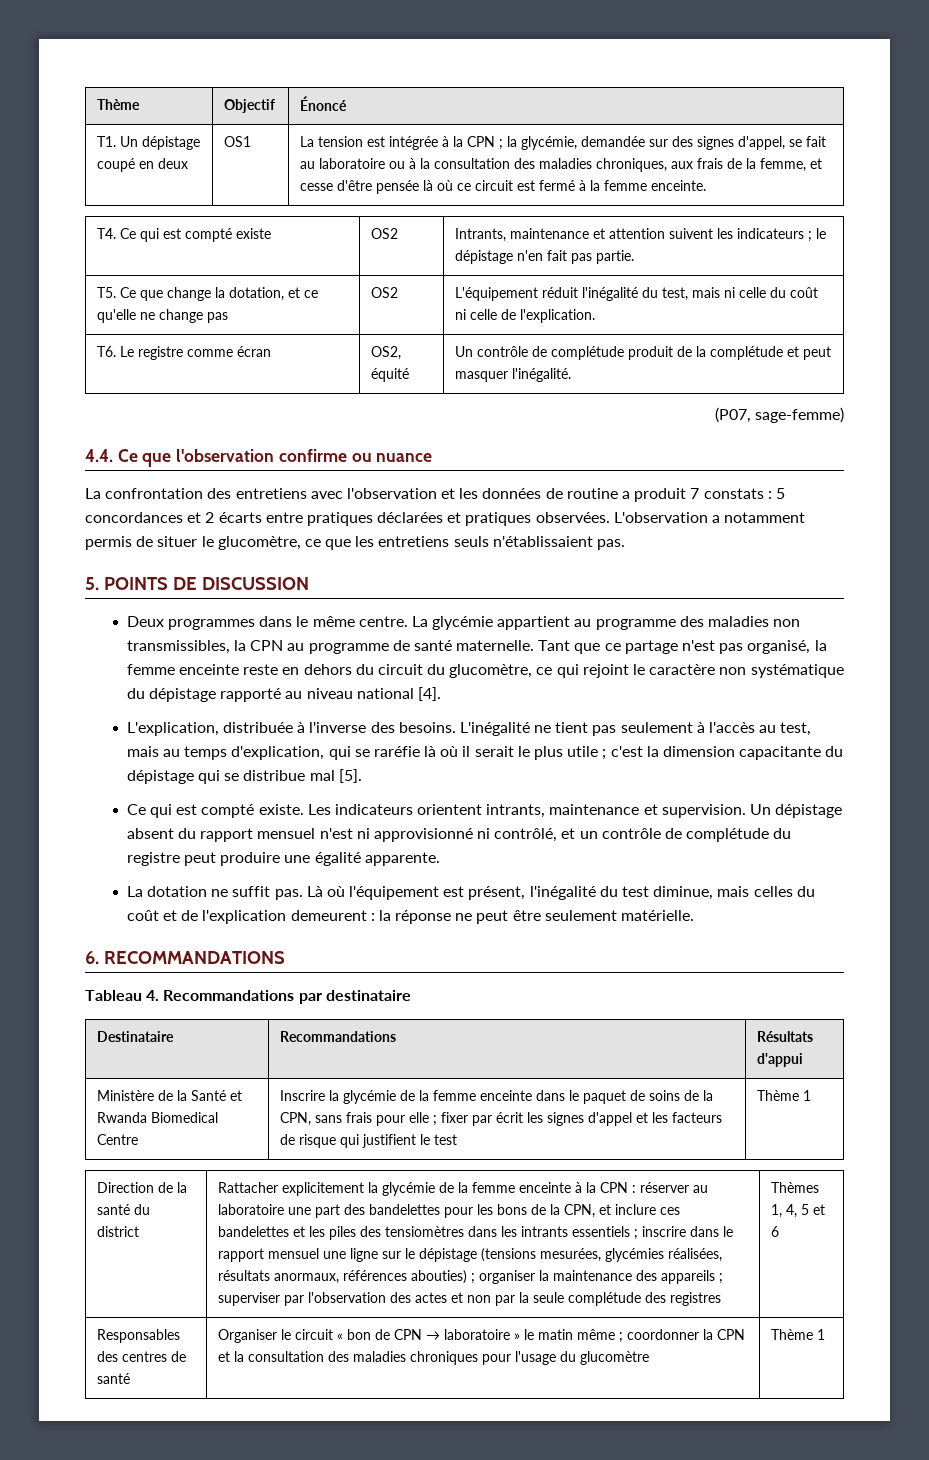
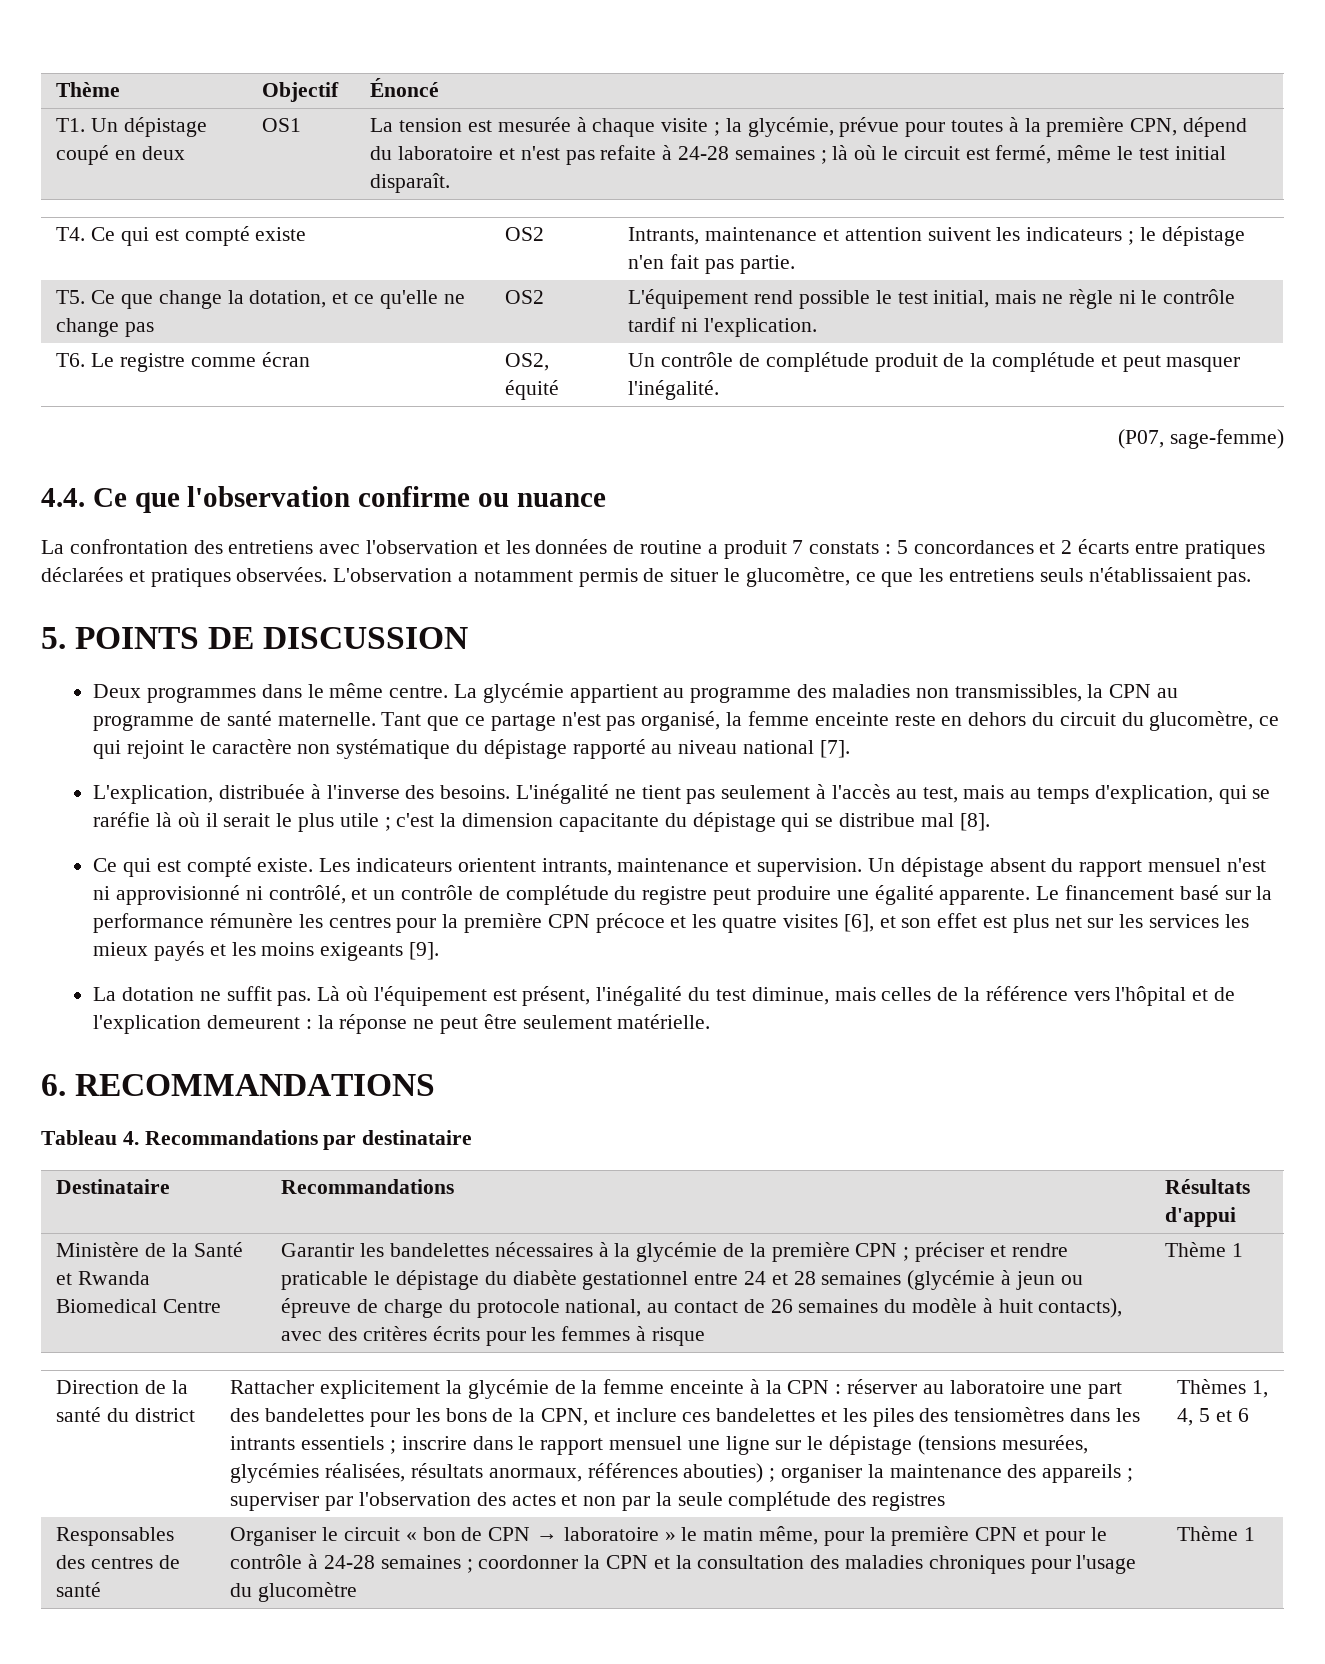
[389,136,827,150] [300,158,823,172] [300,180,472,194] intégrée à la CPN ; la glycémie, demandée sur des signes d'appel, se fait au laboratoire ou à la consultation des maladies chroniques, aux frais de la femme, et cesse d'être pensée là où ce -> [497,117,1247,137] [370,145,898,165] mesurée à chaque visite ; la glycémie, prévue pour toutes à la première CPN, dépend du laboratoire et n'est pas refaite à 24-28 semaines ; là où le
[539,180,707,191] fermé à la femme enceinte. -> [995,145,1226,164] [370,173,451,193] fermé, même le test initial disparaît.
[542,287,819,301] [455,309,517,320] réduit l'inégalité du test, mais ni celle du coût ni celle de -> [754,289,1236,309] [628,317,699,332] rend possible le test initial, mais ne règle ni le contrôle tardif ni
[417,687,441,701] [4]. -> [819,740,850,758] [7].
[338,769,362,783] [5]. -> [959,813,990,831] [8].
(440, 859) none -> [1036,885,1273,900] [93,913,1249,933] [93,941,440,961] Le financement basé sur la performance rémunère les centres pour la première CPN précoce et les quatre visites [6], et son effet est plus net sur les services les mieux payés et les moins exigeants [9].
[796,886,815,897] [126,910,159,921] du coût -> [937,986,1187,1006] de la référence vers l'hôpital
[280,1090,714,1104] [280,1112,723,1126] [280,1134,458,1148] Inscrire la glycémie de la femme enceinte dans le paquet de soins de la CPN, sans frais pour elle ; fixer par écrit les signes d'appel et les facteurs de risque qui justifient le test -> [281,1242,1068,1262] [281,1270,1083,1290] [281,1298,1123,1318] [281,1326,705,1346] Garantir les bandelettes nécessaires à la glycémie de la première CPN ; préciser et rendre praticable le dépistage du diabète gestationnel entre 24 et 28 semaines (glycémie à jeun ou épreuve de charge du protocole national, au contact de 26 semaines du modèle à huit contacts), avec des critères écrits pour les femmes à risque
[577,1329,616,1340] même -> [758,1526,1107,1546] [230,1554,461,1569] même, pour la première CPN et pour le contrôle à 24-28 semaines

